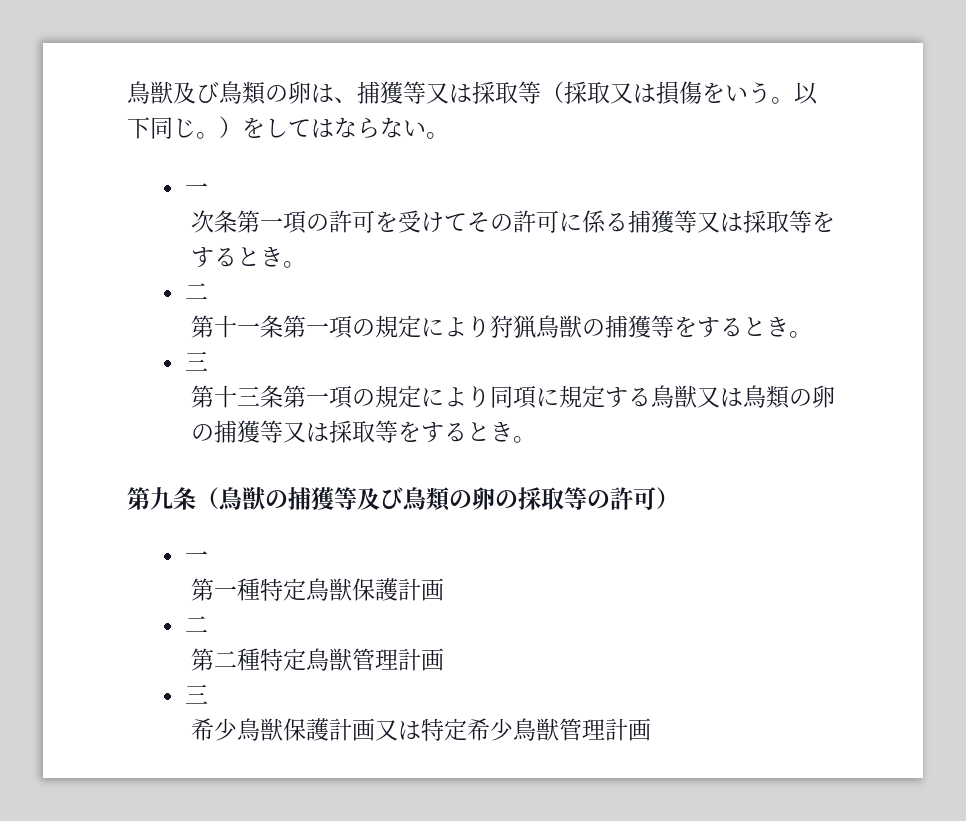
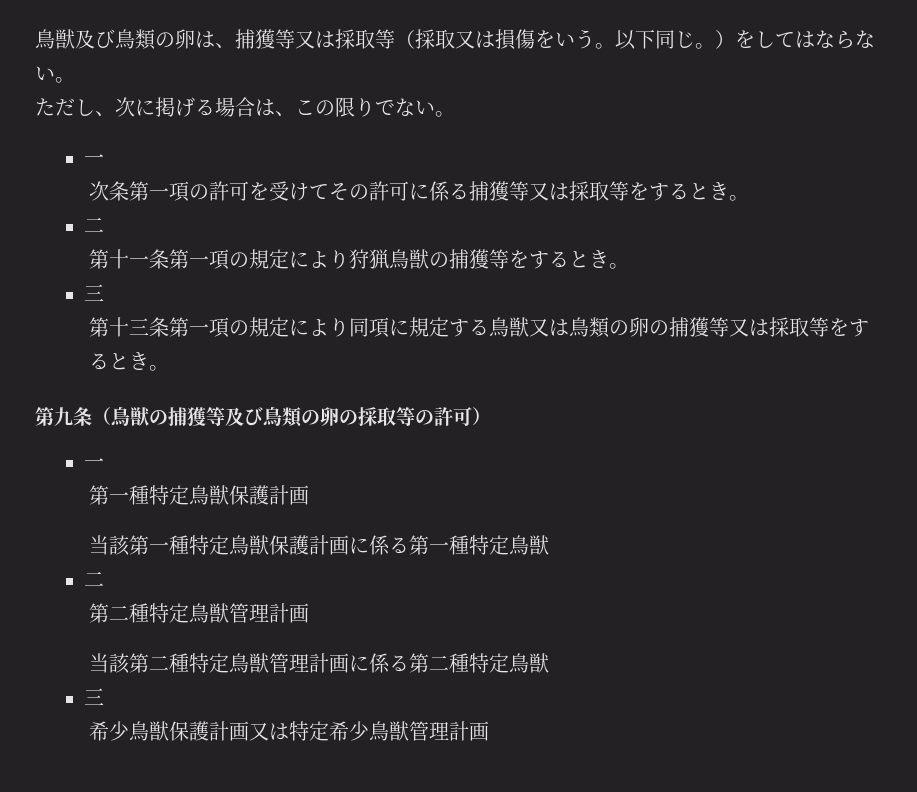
(449, 135) none -> [35,97,455,117] // ただし、次に掲げる場合は、この限りでない。
(445, 589) none -> [89,535,550,556] // 当該第一種特定鳥獣保護計画に係る第一種特定鳥獣
(445, 659) none -> [89,653,550,674] // 当該第二種特定鳥獣管理計画に係る第二種特定鳥獣

